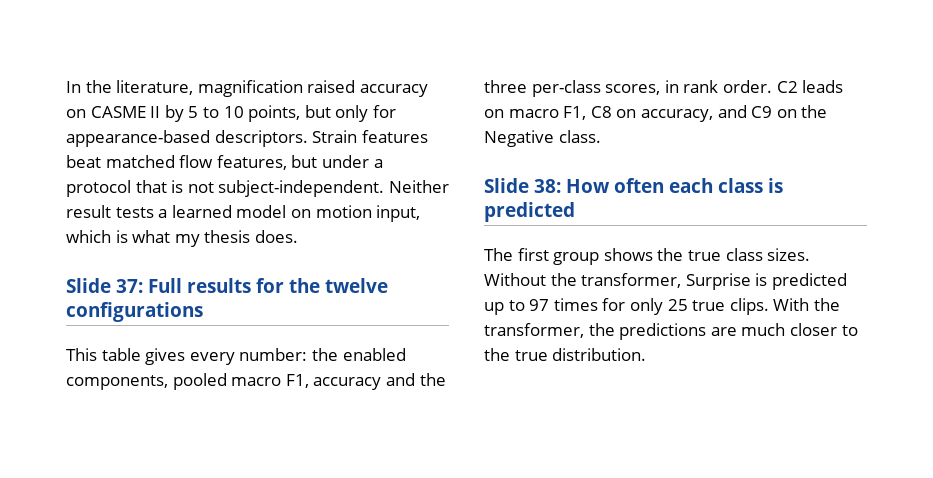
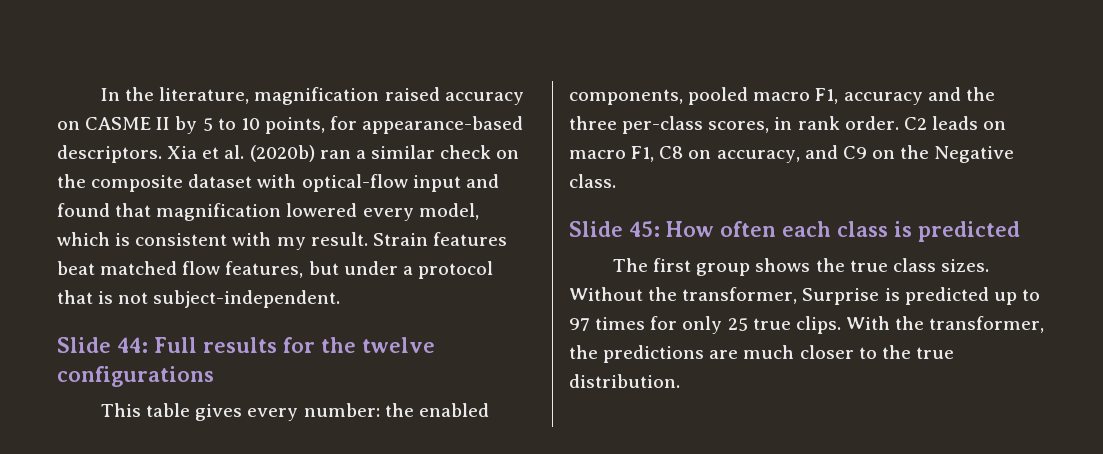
[304,105,369,122] but only -> (325, 125) none
(308, 138) none -> [167,145,520,162] [57,174,499,192] [57,203,479,221] [57,232,368,250] Xia et al. (2020b) ran a similar check on the composite dataset with optical-flow input and found that magnification lowered every model, which is consistent with my result.
[388,180,449,193] [66,205,421,222] [66,230,298,247] [66,278,143,293] Neither result tests a learned model on motion input, which is what my thesis does. // Slide 37: -> [57,337,148,353] // Slide 44:
[534,179,561,193] 38: -> [629,221,660,237] 45:

